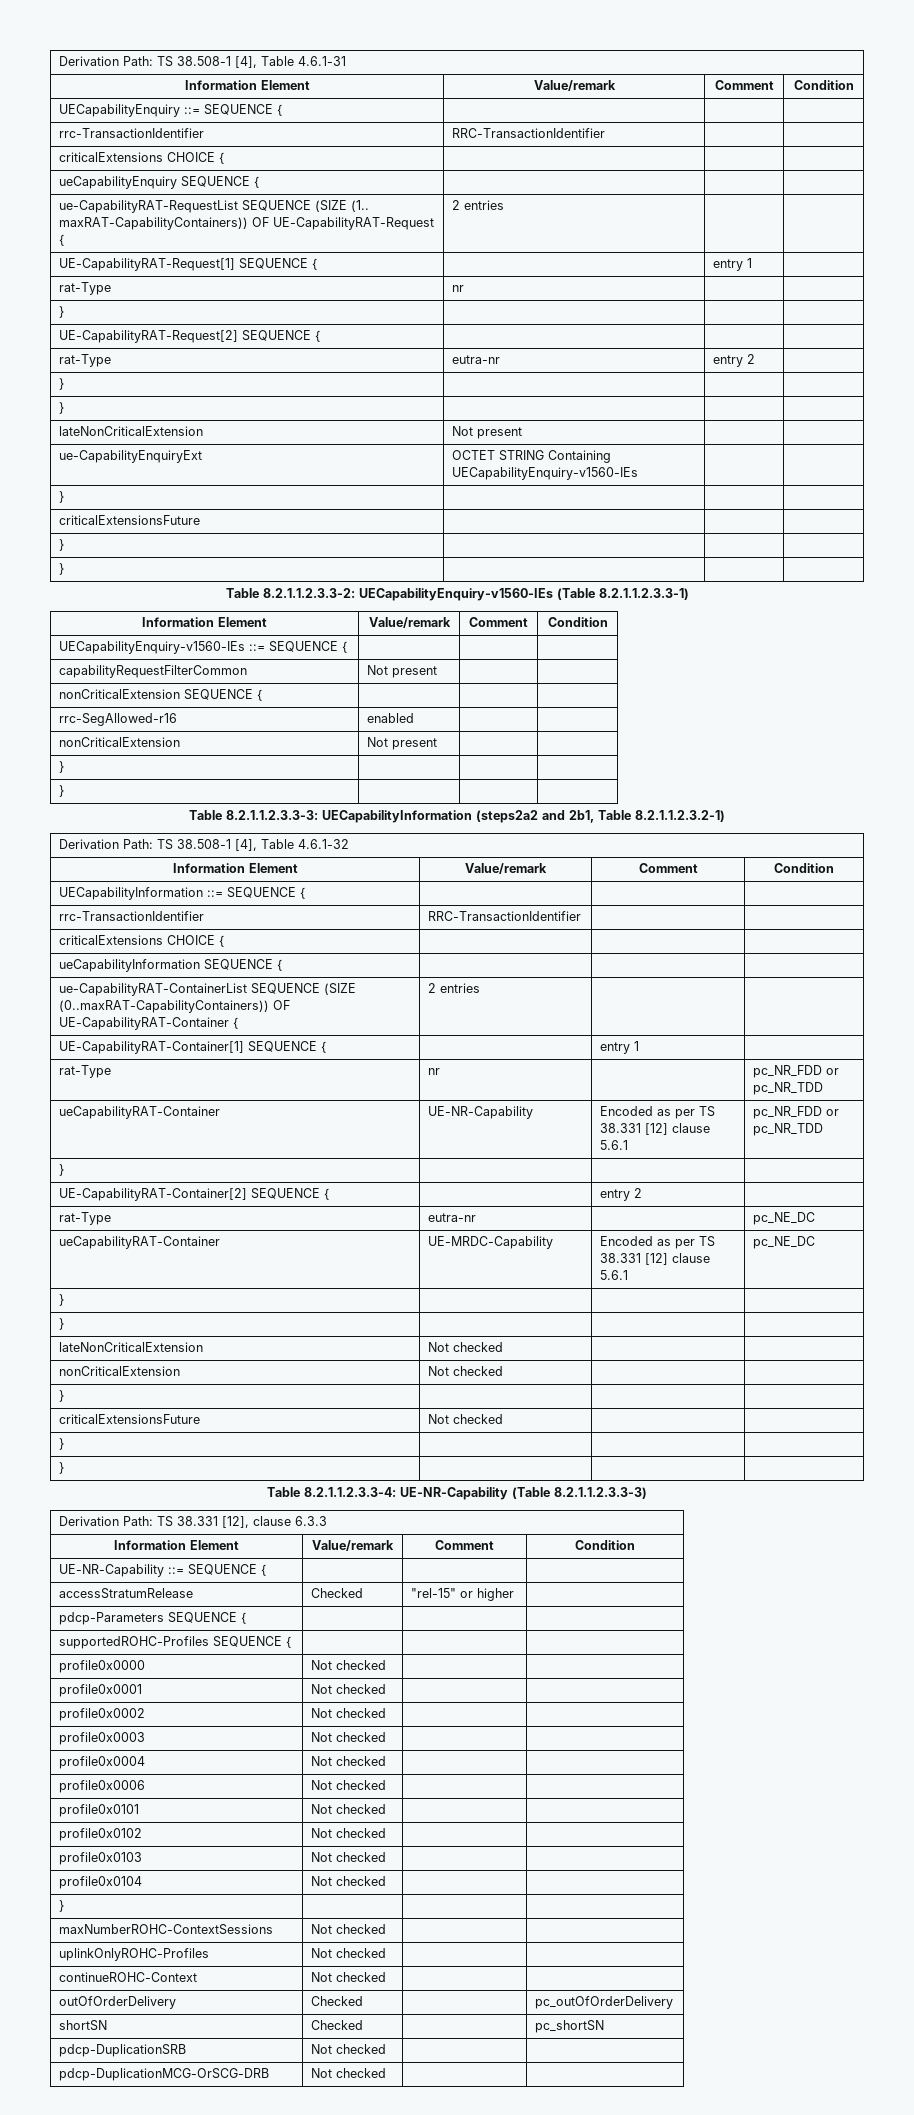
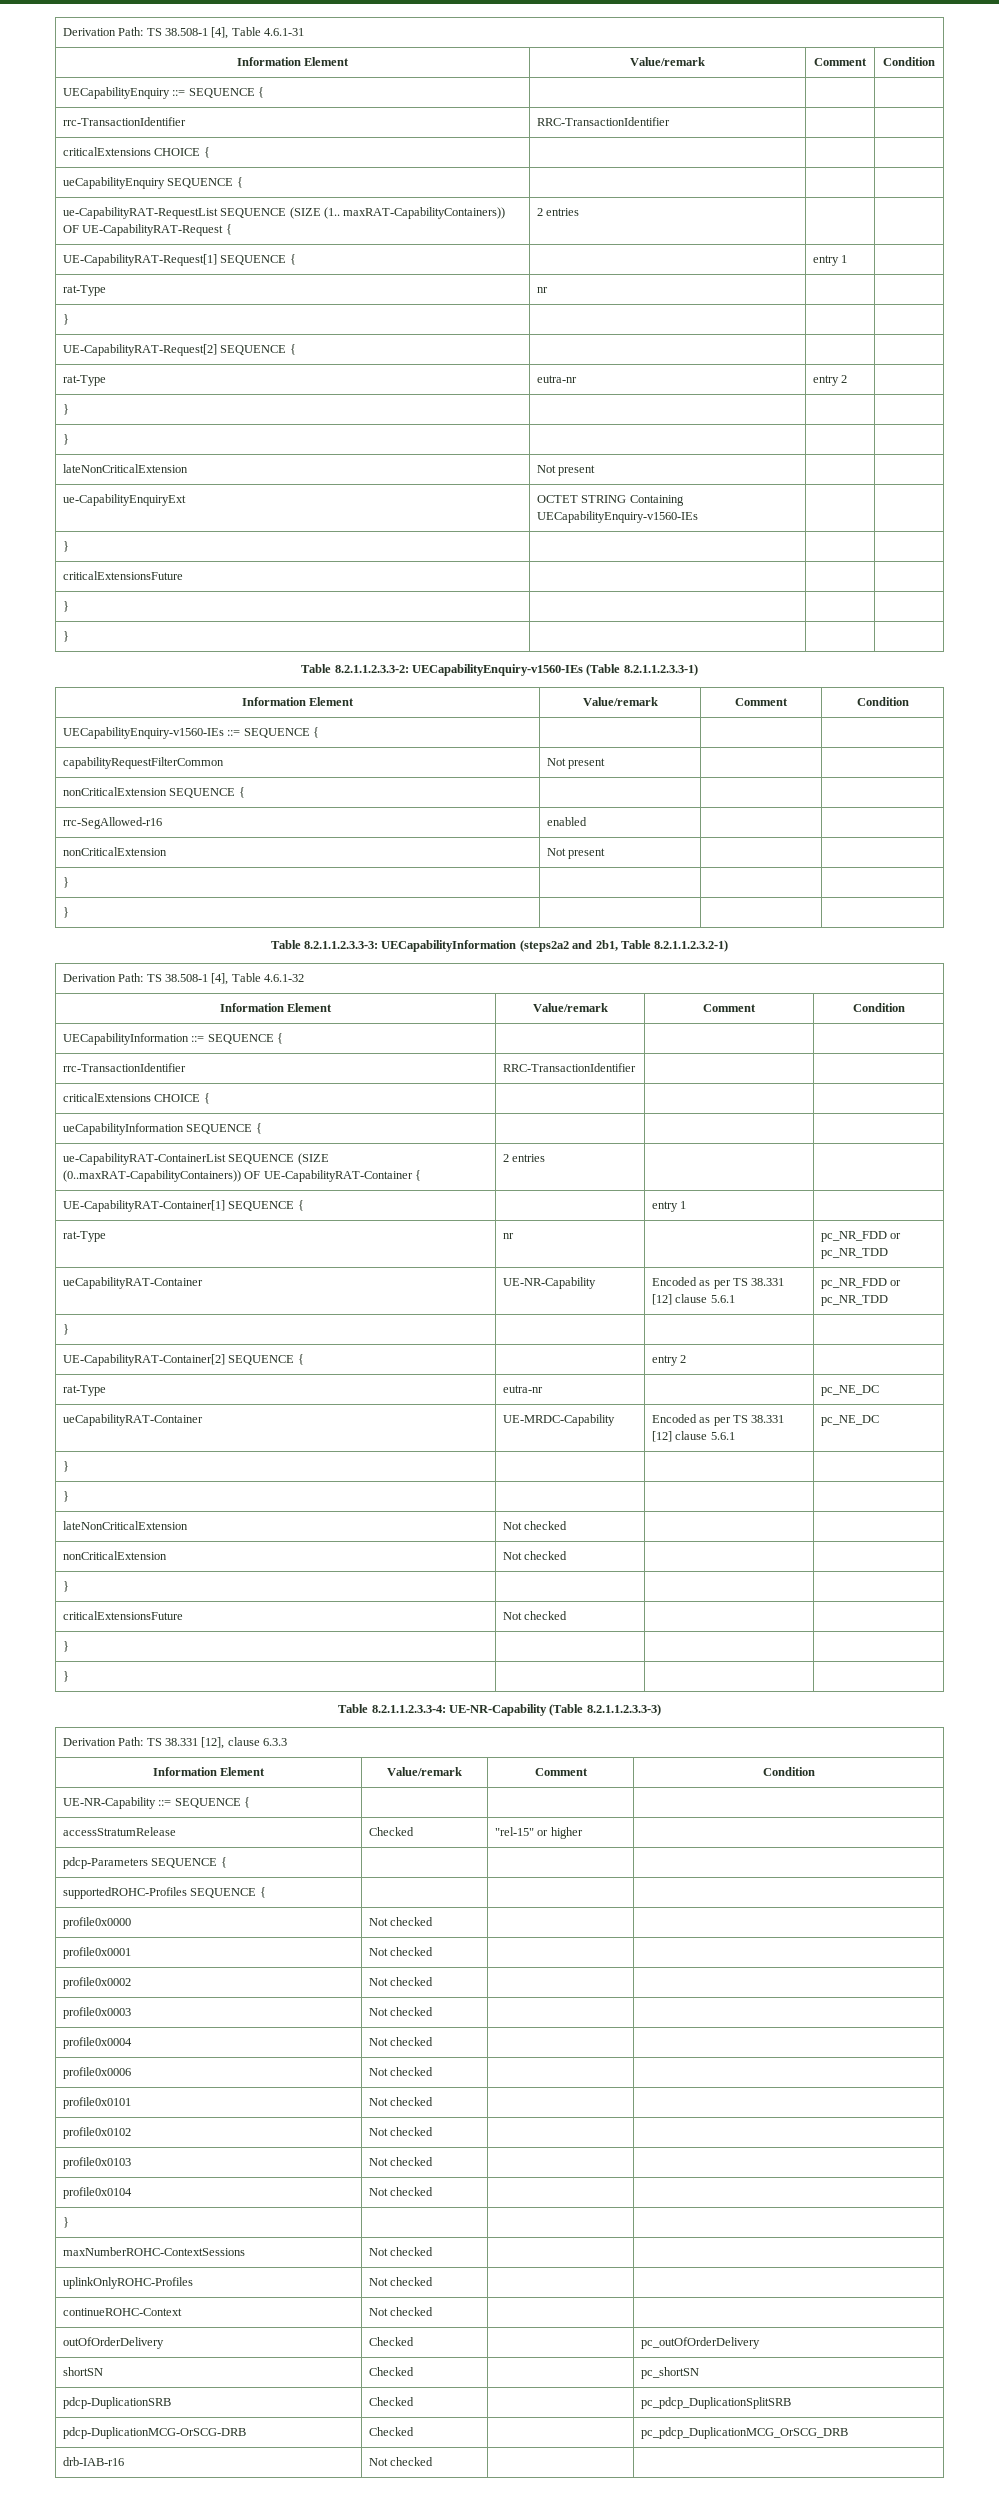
[311,2044,387,2054] Not checked | | -> [368,2397,414,2406] [640,2397,791,2409] Checked | | pc_pdcp_DuplicationSplitSRB
(270, 2074) none -> [368,2427,414,2436] [640,2427,848,2439] [62,2457,124,2466] | Checked | | pc_pdcp_DuplicationMCG_OrSCG_DRB // drb-IAB-r16

